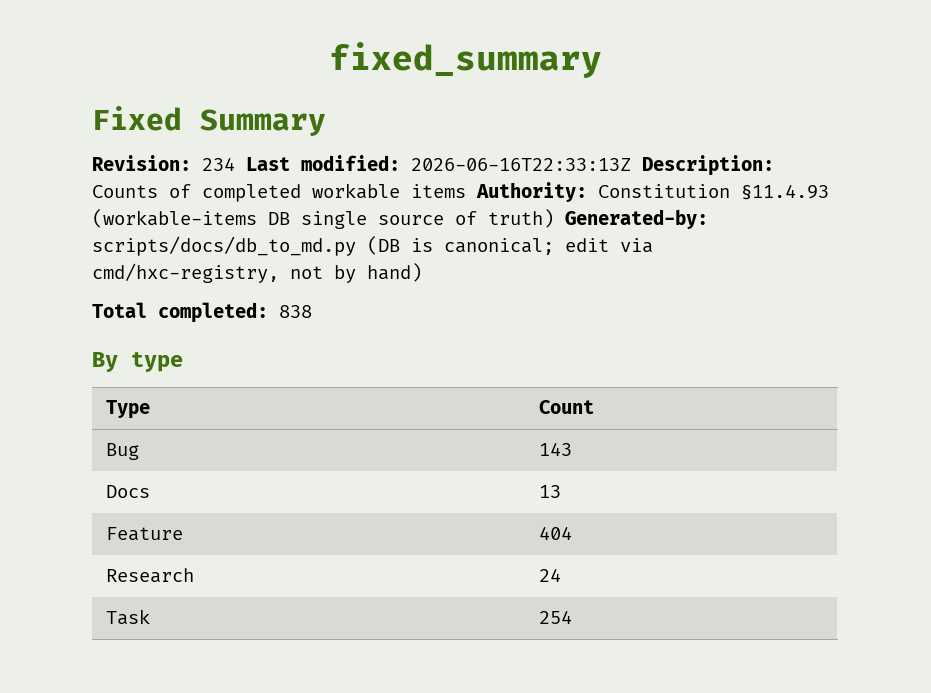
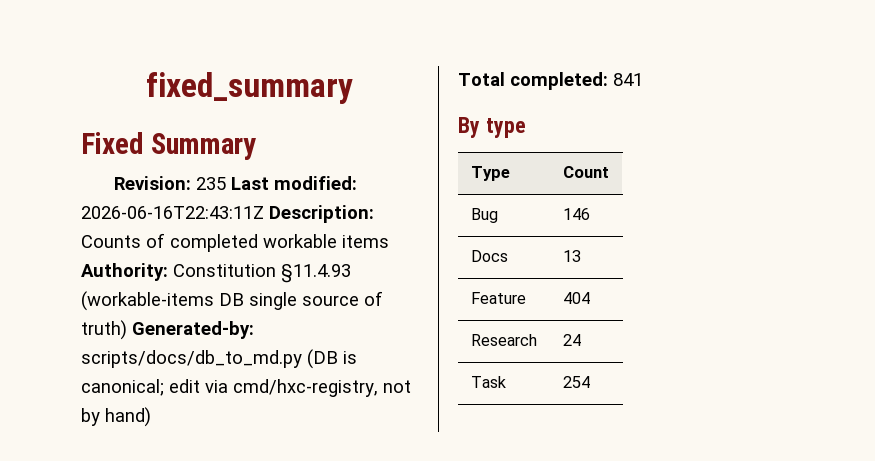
[202,157,235,171] 234 -> [195,177,226,190] 235
[411,158,631,171] 2026-06-16T22:33:13Z -> [81,206,264,219] 2026-06-16T22:43:11Z
[279,305,312,318] 838 -> [613,73,643,86] 841
[539,442,573,456] 143 -> [562,208,590,220] 146

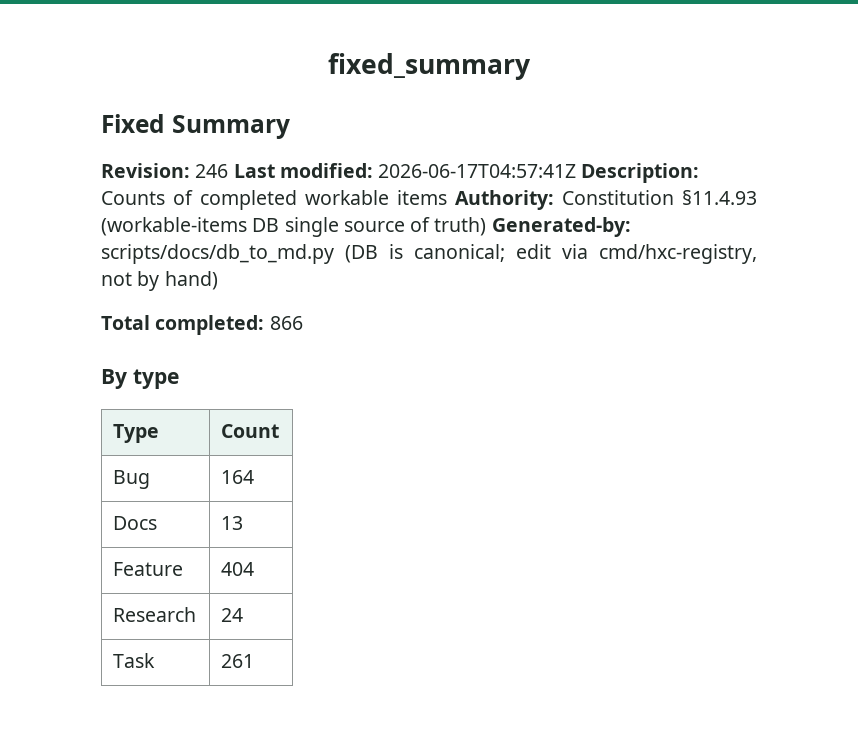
[195,177,226,190] 235 -> [195,164,229,178] 246
[81,206,264,219] 2026-06-16T22:43:11Z -> [378,164,577,178] 2026-06-17T04:57:41Z
[613,73,643,86] 841 -> [269,316,303,330] 866
[562,208,590,220] 146 -> [221,470,255,484] 164
[562,376,590,388] 254 -> [221,654,255,668] 261

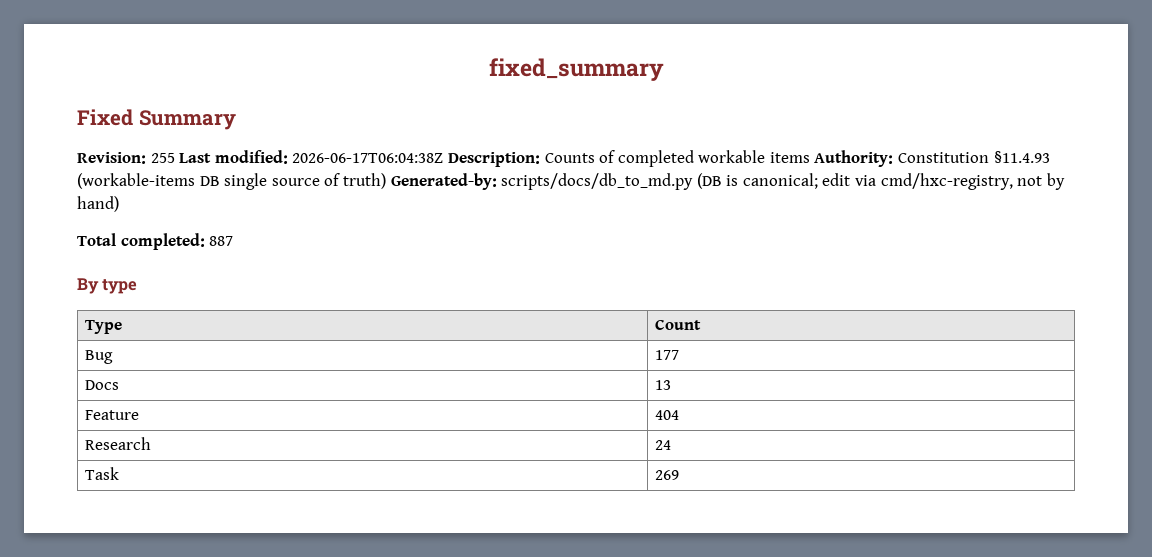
[195,164,229,178] 246 -> [150,153,175,163] 255
[378,164,577,178] 2026-06-17T04:57:41Z -> [292,153,444,163] 2026-06-17T06:04:38Z
[269,316,303,330] 866 -> [209,236,234,246] 887
[221,470,255,484] 164 -> [654,350,679,360] 177
[221,654,255,668] 261 -> [654,470,679,480] 269

